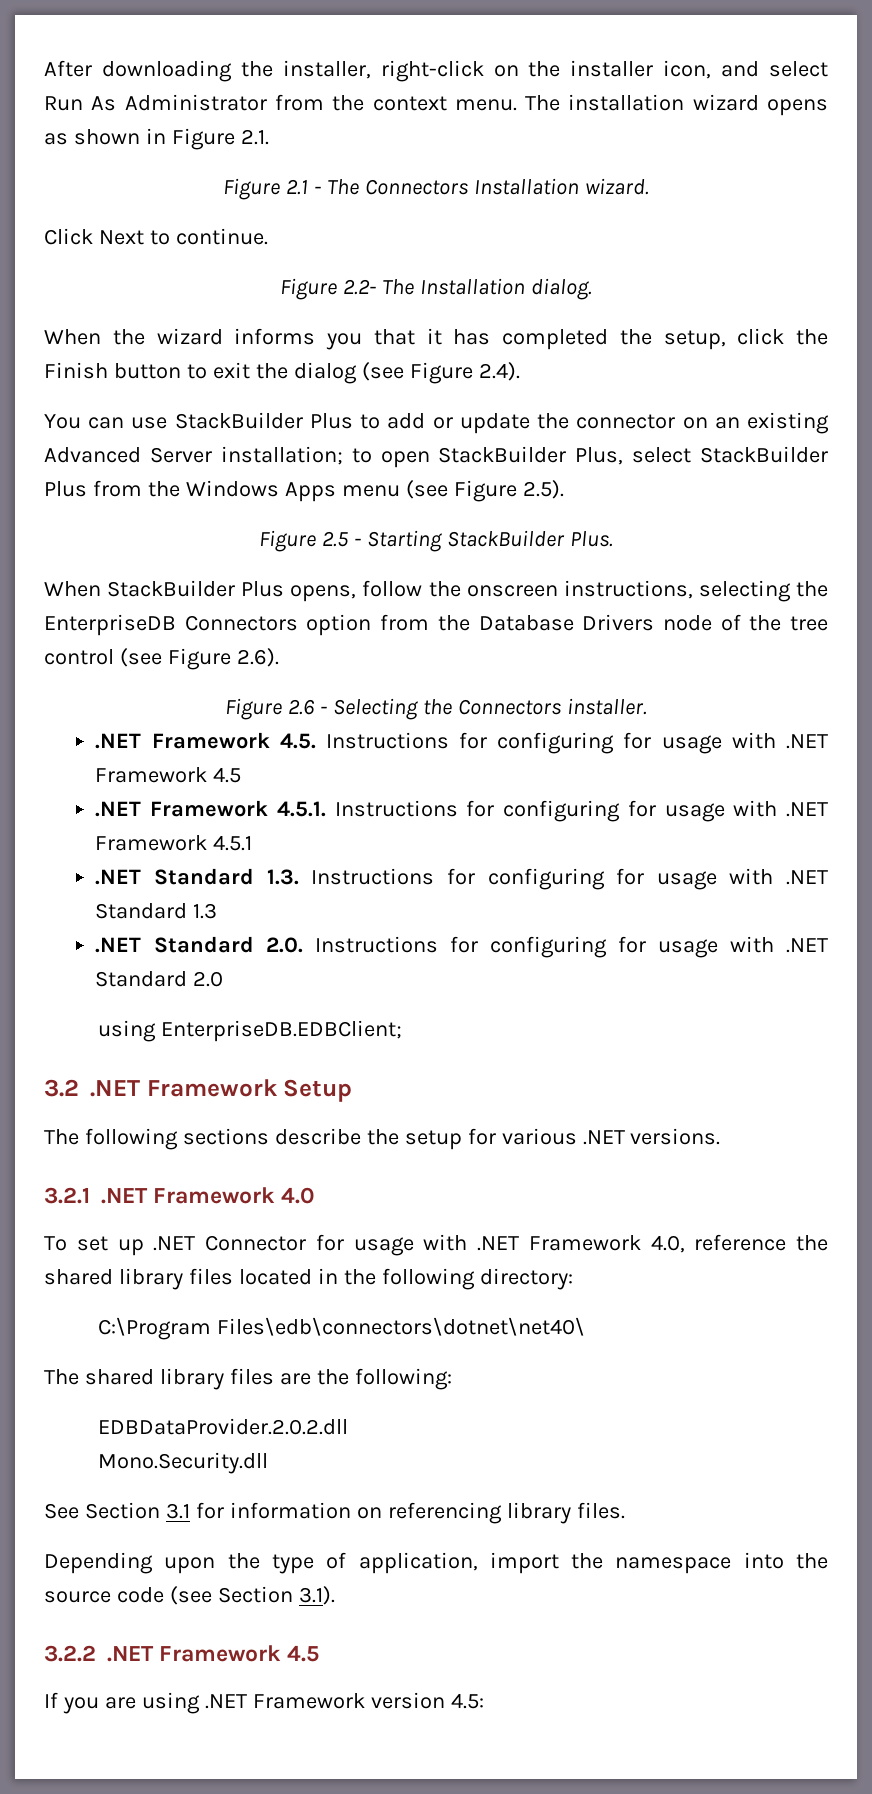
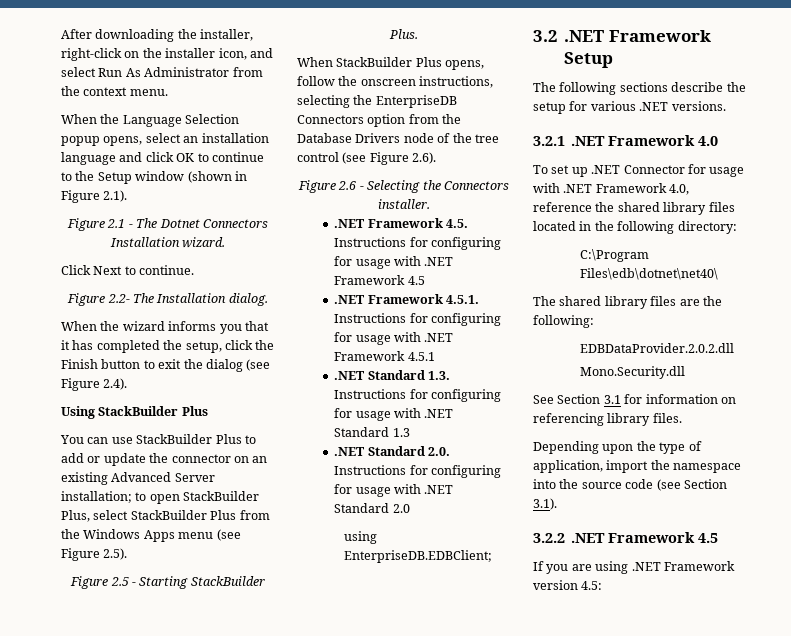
[525,94,828,116] [44,129,140,145] The installation wizard opens as shown -> [61,114,240,127] [61,133,269,146] [61,152,264,165] [61,171,232,184] // When the Language Selection popup opens, select an installation language and click OK to continue to the Setup window (shown
[240,129,269,145] 2.1. -> [103,190,128,202] 2.1).
(359, 187) none -> [159,219,200,228] Dotnet
(520, 371) none -> [61,406,208,419] // Using StackBuilder Plus
[217,1317,586,1336] Files\edb\connectors\dotnet\net40\ -> [579,268,718,280] Files\edb\dotnet\net40\

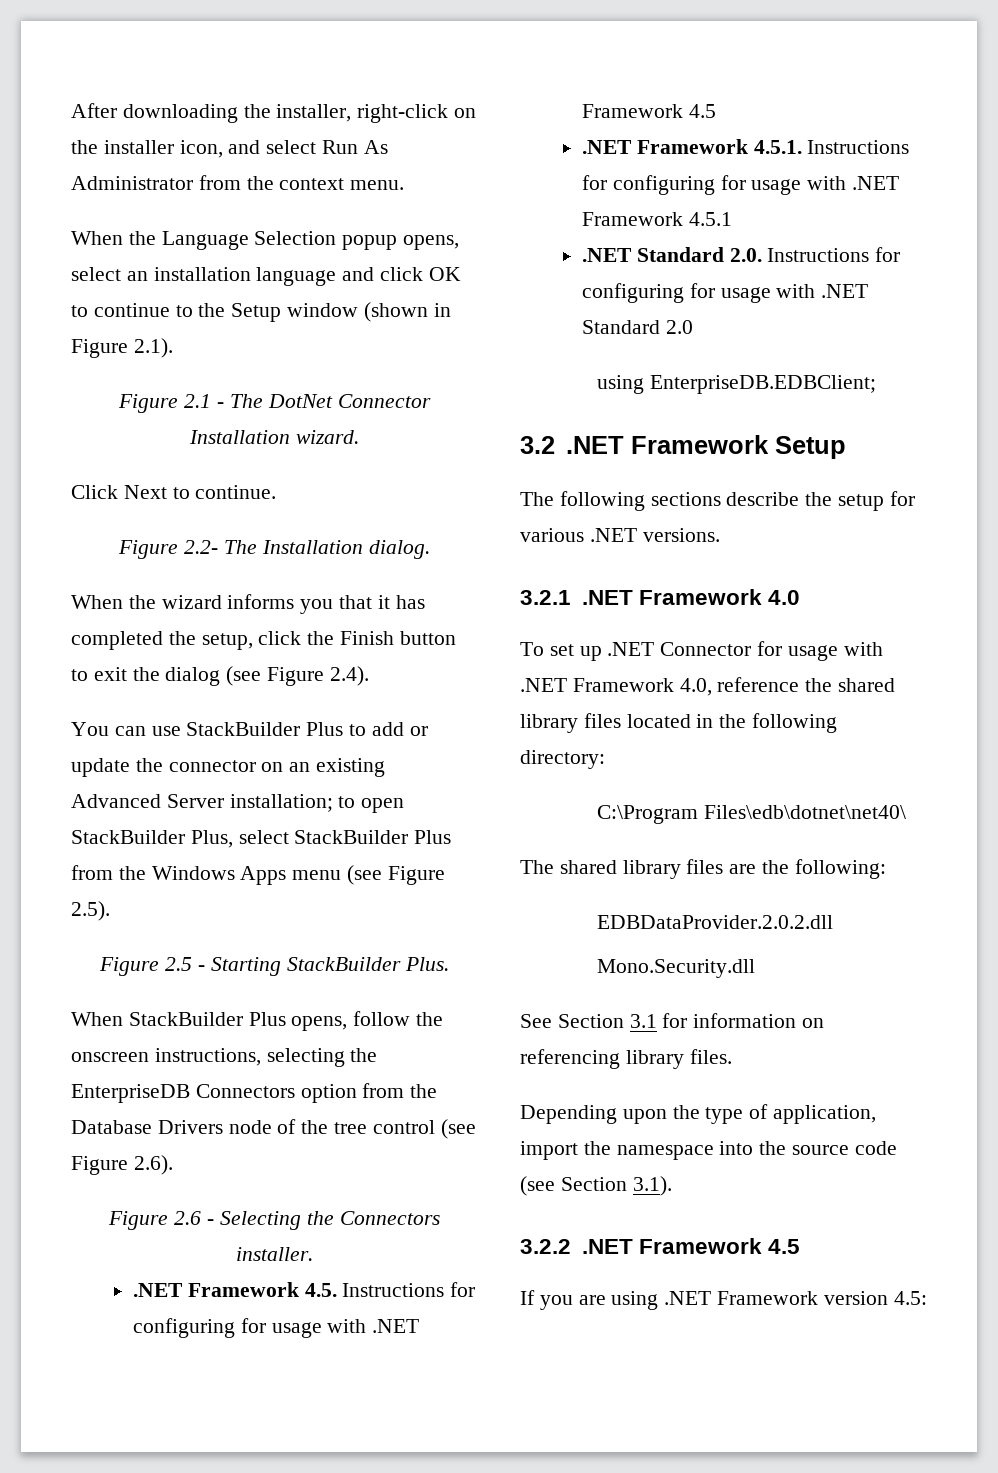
[159,219,268,228] Dotnet Connectors -> [267,394,431,408] DotNet Connector
[61,406,208,419] // Using StackBuilder Plus -> (369, 676) none
[334,370,450,380] [334,389,501,402] [334,408,454,421] [334,427,410,437] // .NET Standard 1.3. Instructions for configuring for usage with .NET Standard 1.3 -> (732, 219) none

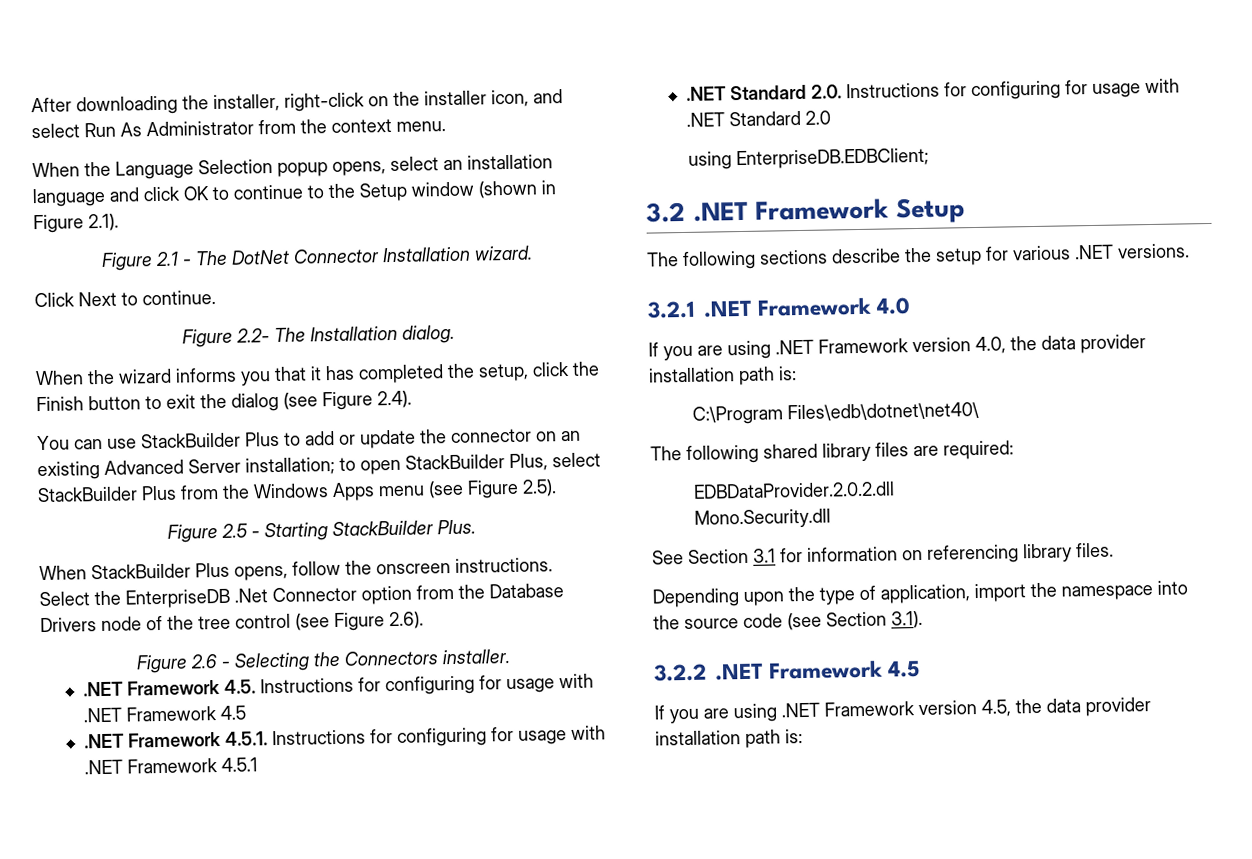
[154,1048,378,1067] [71,1084,295,1103] instructions, selecting the EnterpriseDB Connectors -> [455,557,553,573] [39,586,357,609] instructions. Select the EnterpriseDB .Net Connector
[520,641,883,661] [520,677,896,696] [520,713,838,733] [520,750,605,769] To set up .NET Connector for usage with .NET Framework 4.0, reference the shared library files located in the following directory: -> [648,334,1146,361] [648,366,797,386] If you are using .NET Framework version 4.0, the data provider installation path is:
(554, 867) none -> [686,444,759,464] following
[762,859,886,879] the following: -> [943,440,1014,460] required:
[893,1291,927,1305] 4.5: -> [981,697,1151,717] [655,729,803,749] 4.5, the data provider installation path is:

